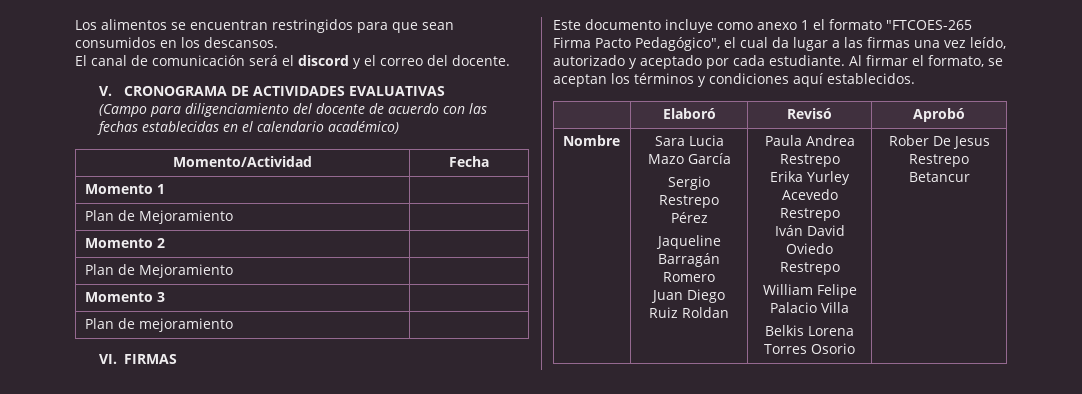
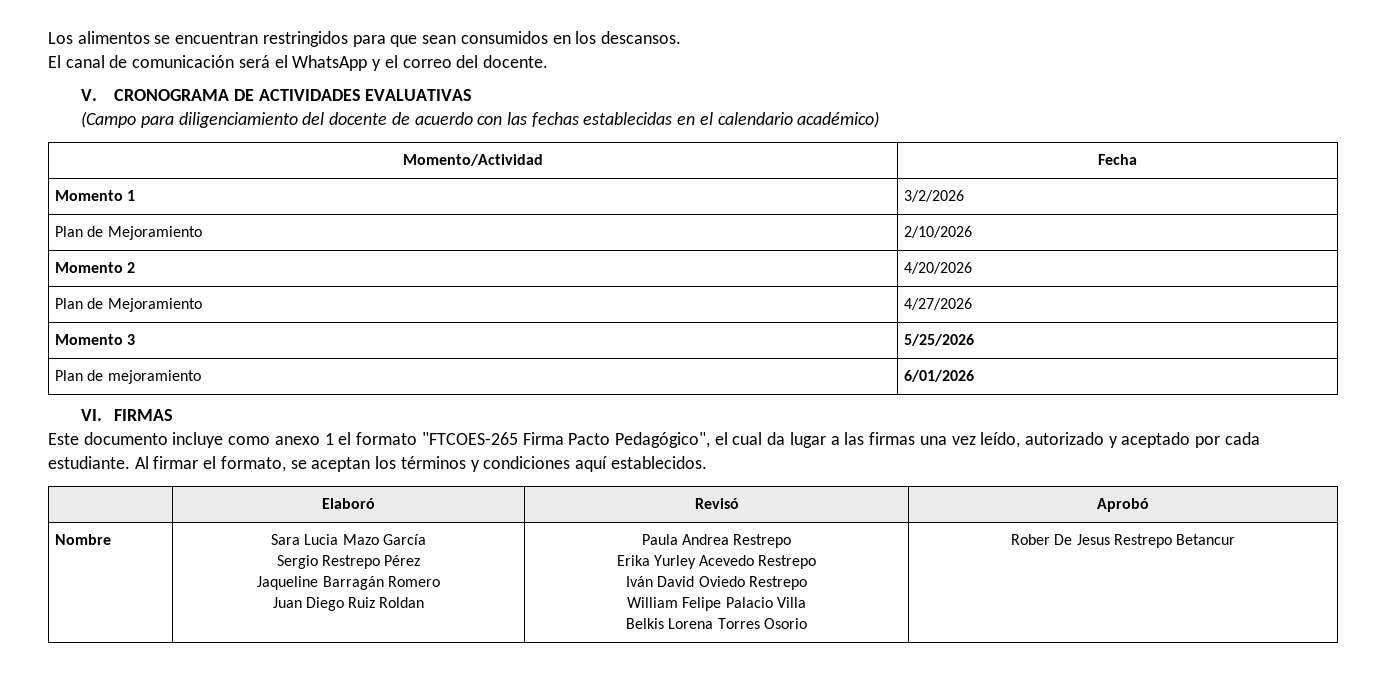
[298,55,349,66] discord -> [292,55,368,71] WhatsApp
[84,210,233,224] // Plan de Mejoramiento | -> [904,190,965,202] [55,226,202,240] [904,226,973,238] 3/2/2026 // Plan de Mejoramiento | 2/10/2026
[84,264,233,278] // Plan de Mejoramiento | -> [904,262,973,274] [55,298,202,312] [904,298,973,310] 4/20/2026 // Plan de Mejoramiento | 4/27/2026
(165, 297) none -> [904,334,975,346] 5/25/2026
(233, 325) none -> [904,370,975,382] 6/01/2026

